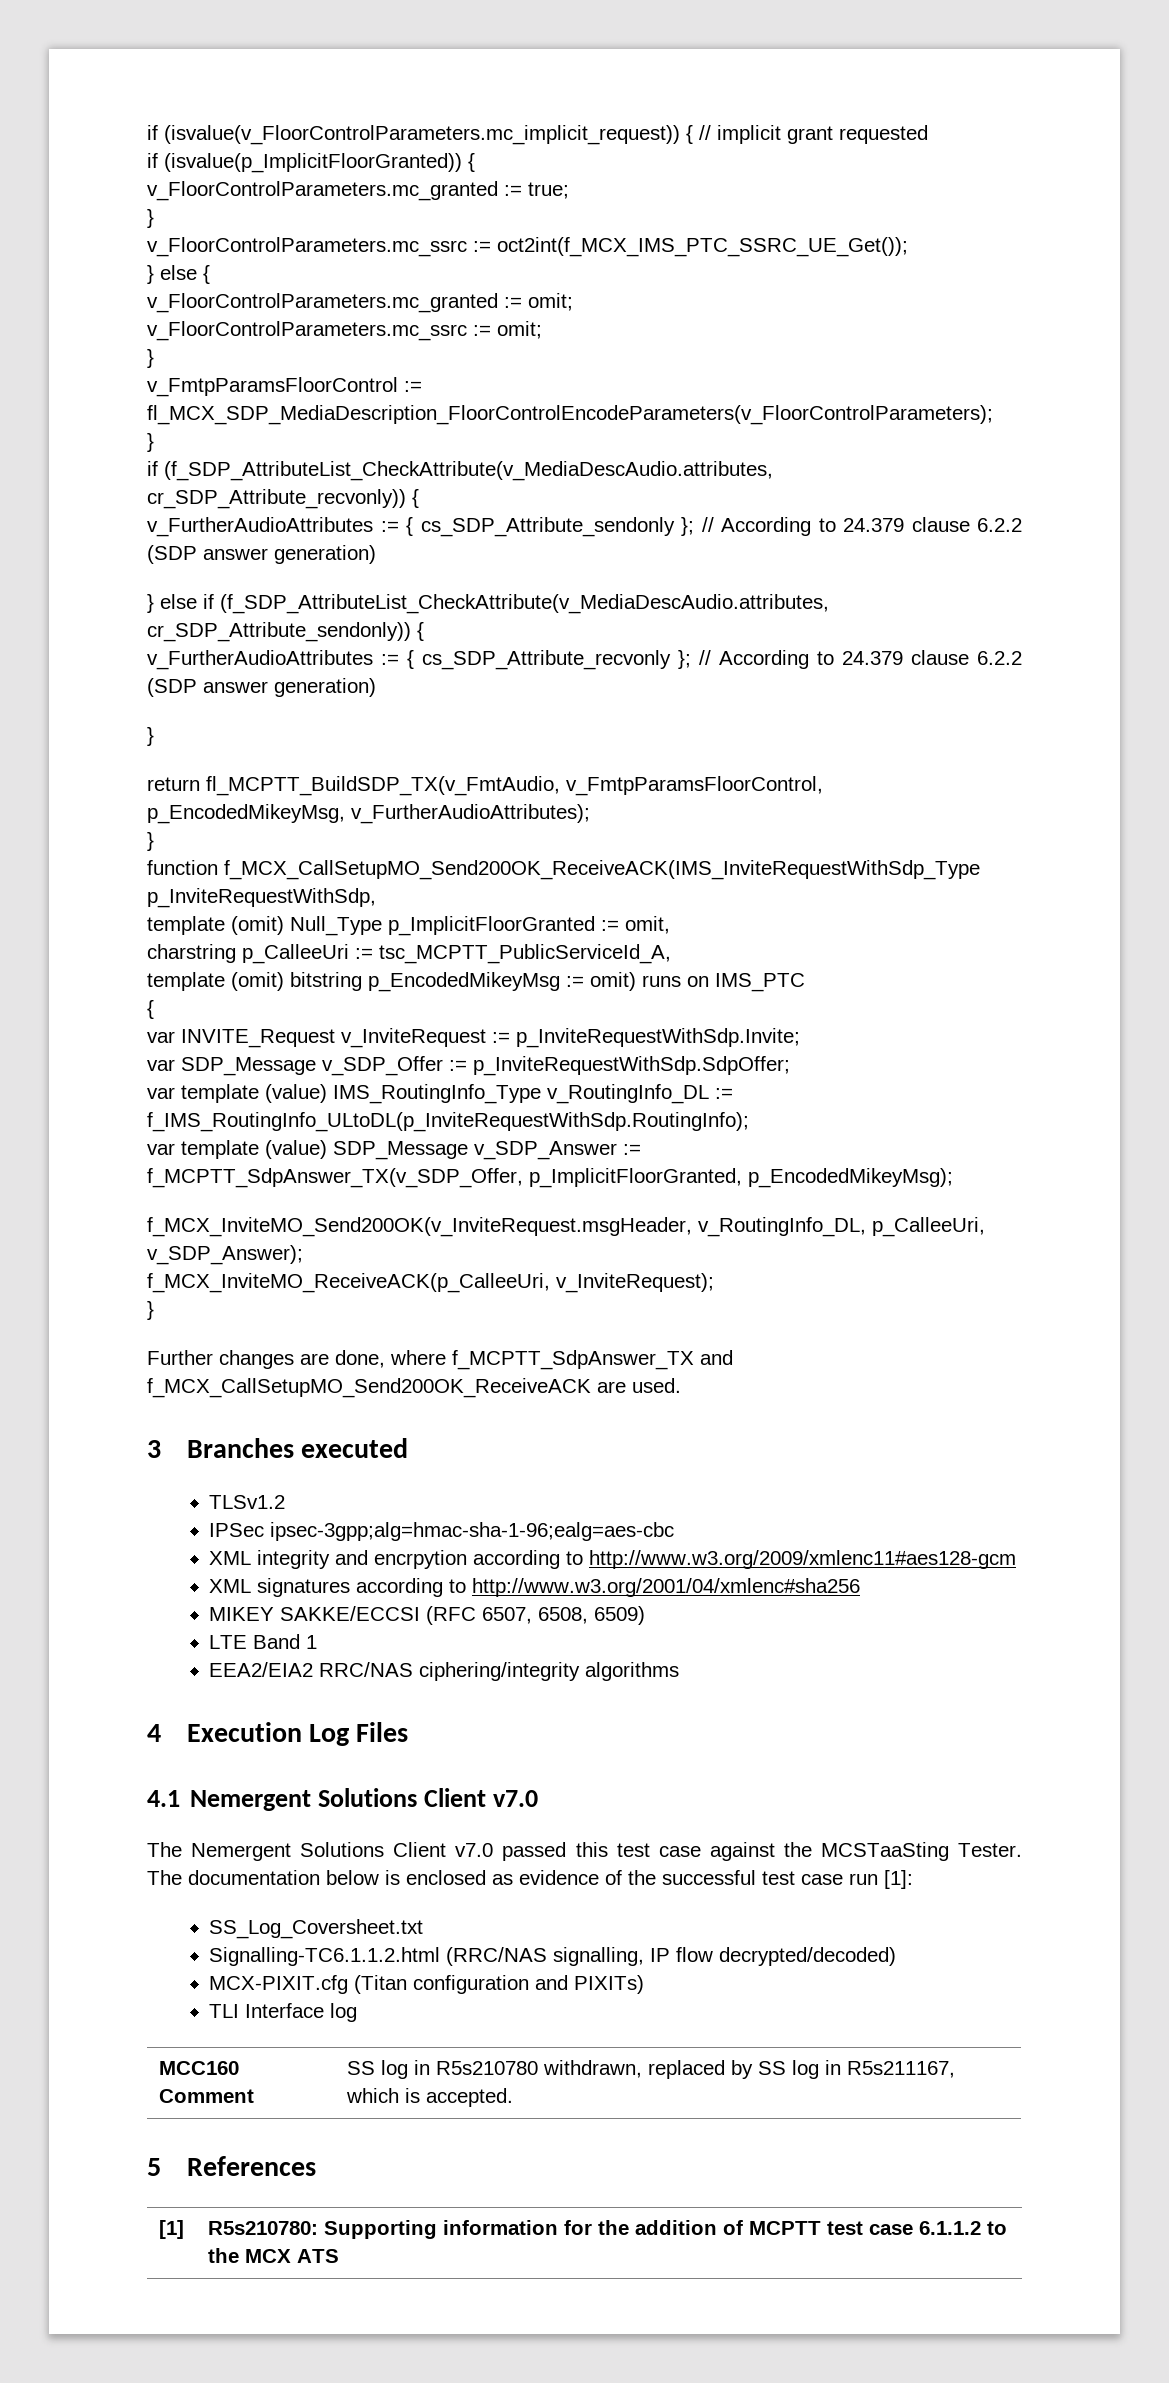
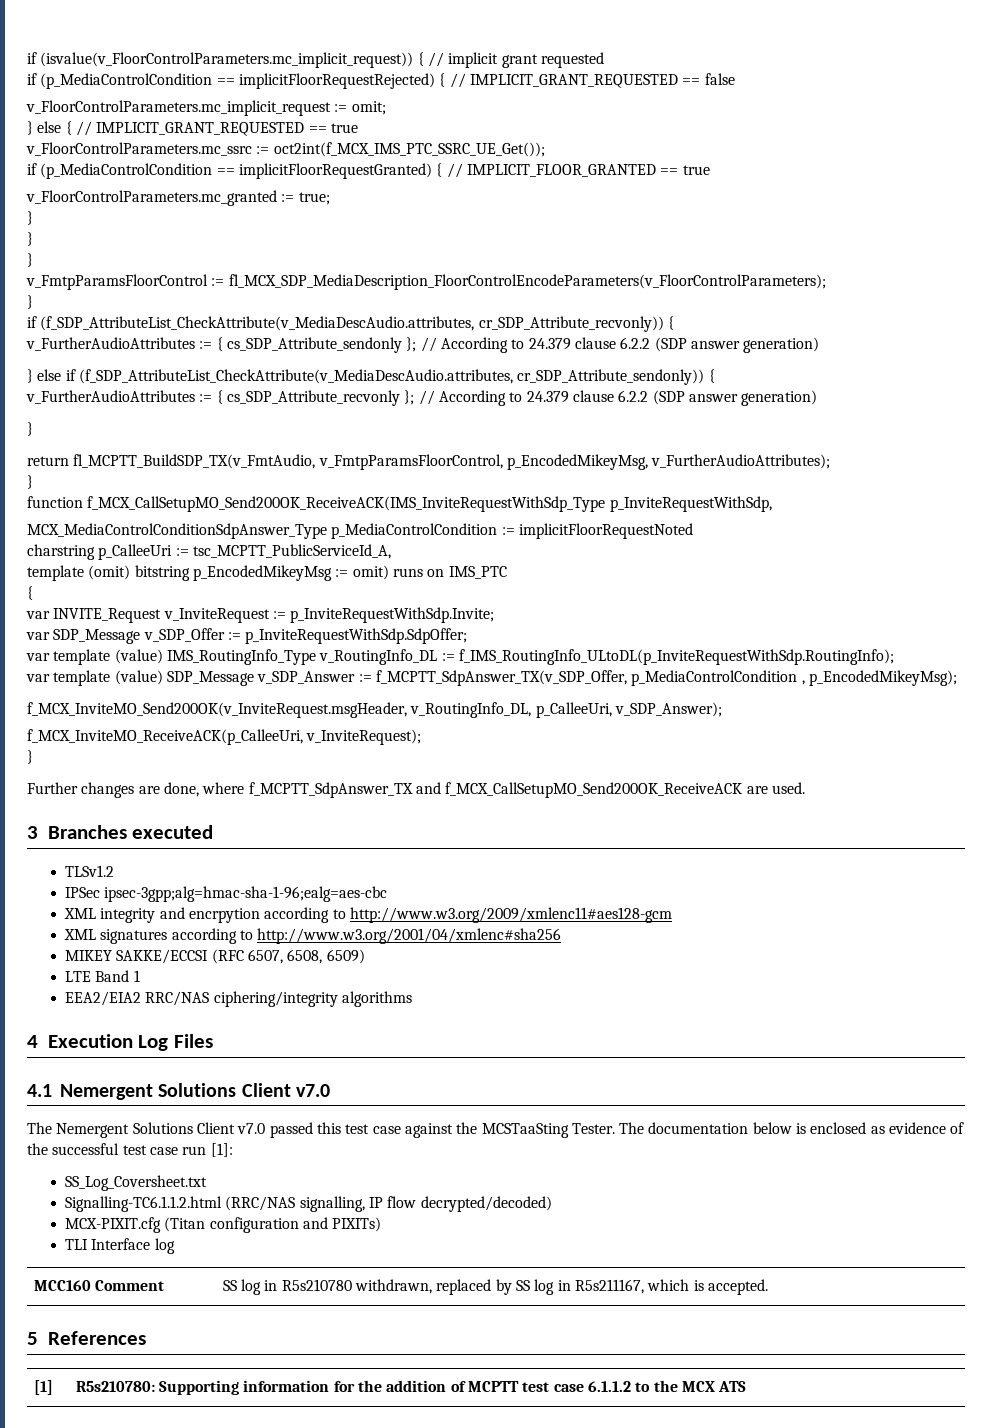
[164,153,475,173] [147,181,569,201] [147,209,154,228] [147,237,908,257] [147,265,210,284] [147,293,573,313] [147,321,542,341] (isvalue(p_ImplicitFloorGranted)) { // v_FloorControlParameters.mc_granted := true; // } // v_FloorControlParameters.mc_ssrc := oct2int(f_MCX_IMS_PTC_SSRC_UE_Get()); // } else { // v_FloorControlParameters.mc_granted := omit; // v_FloorControlParameters.mc_ssrc := omit; -> [40,73,735,89] [26,100,386,116] [27,121,358,136] [26,142,545,157] [27,163,710,179] [26,190,330,206] [27,211,33,225] [27,232,33,246] (p_MediaControlCondition == implicitFloorRequestRejected) { // IMPLICIT_GRANT_REQUESTED == false // v_FloorControlParameters.mc_implicit_request := omit; // } else { // IMPLICIT_GRANT_REQUESTED == true // v_FloorControlParameters.mc_ssrc := oct2int(f_MCX_IMS_PTC_SSRC_UE_Get()); // if (p_MediaControlCondition == implicitFloorRequestGranted) { // IMPLICIT_FLOOR_GRANTED == true // v_FloorControlParameters.mc_granted := true; // } // }
[147,916,670,936] template (omit) Null_Type p_ImplicitFloorGranted := omit, -> [27,523,693,539] MCX_MediaControlConditionSdpAnswer_Type p_MediaControlCondition := implicitFloorRequestNoted
[529,1168,742,1188] p_ImplicitFloorGranted, -> [631,670,805,686] p_MediaControlCondition ,

